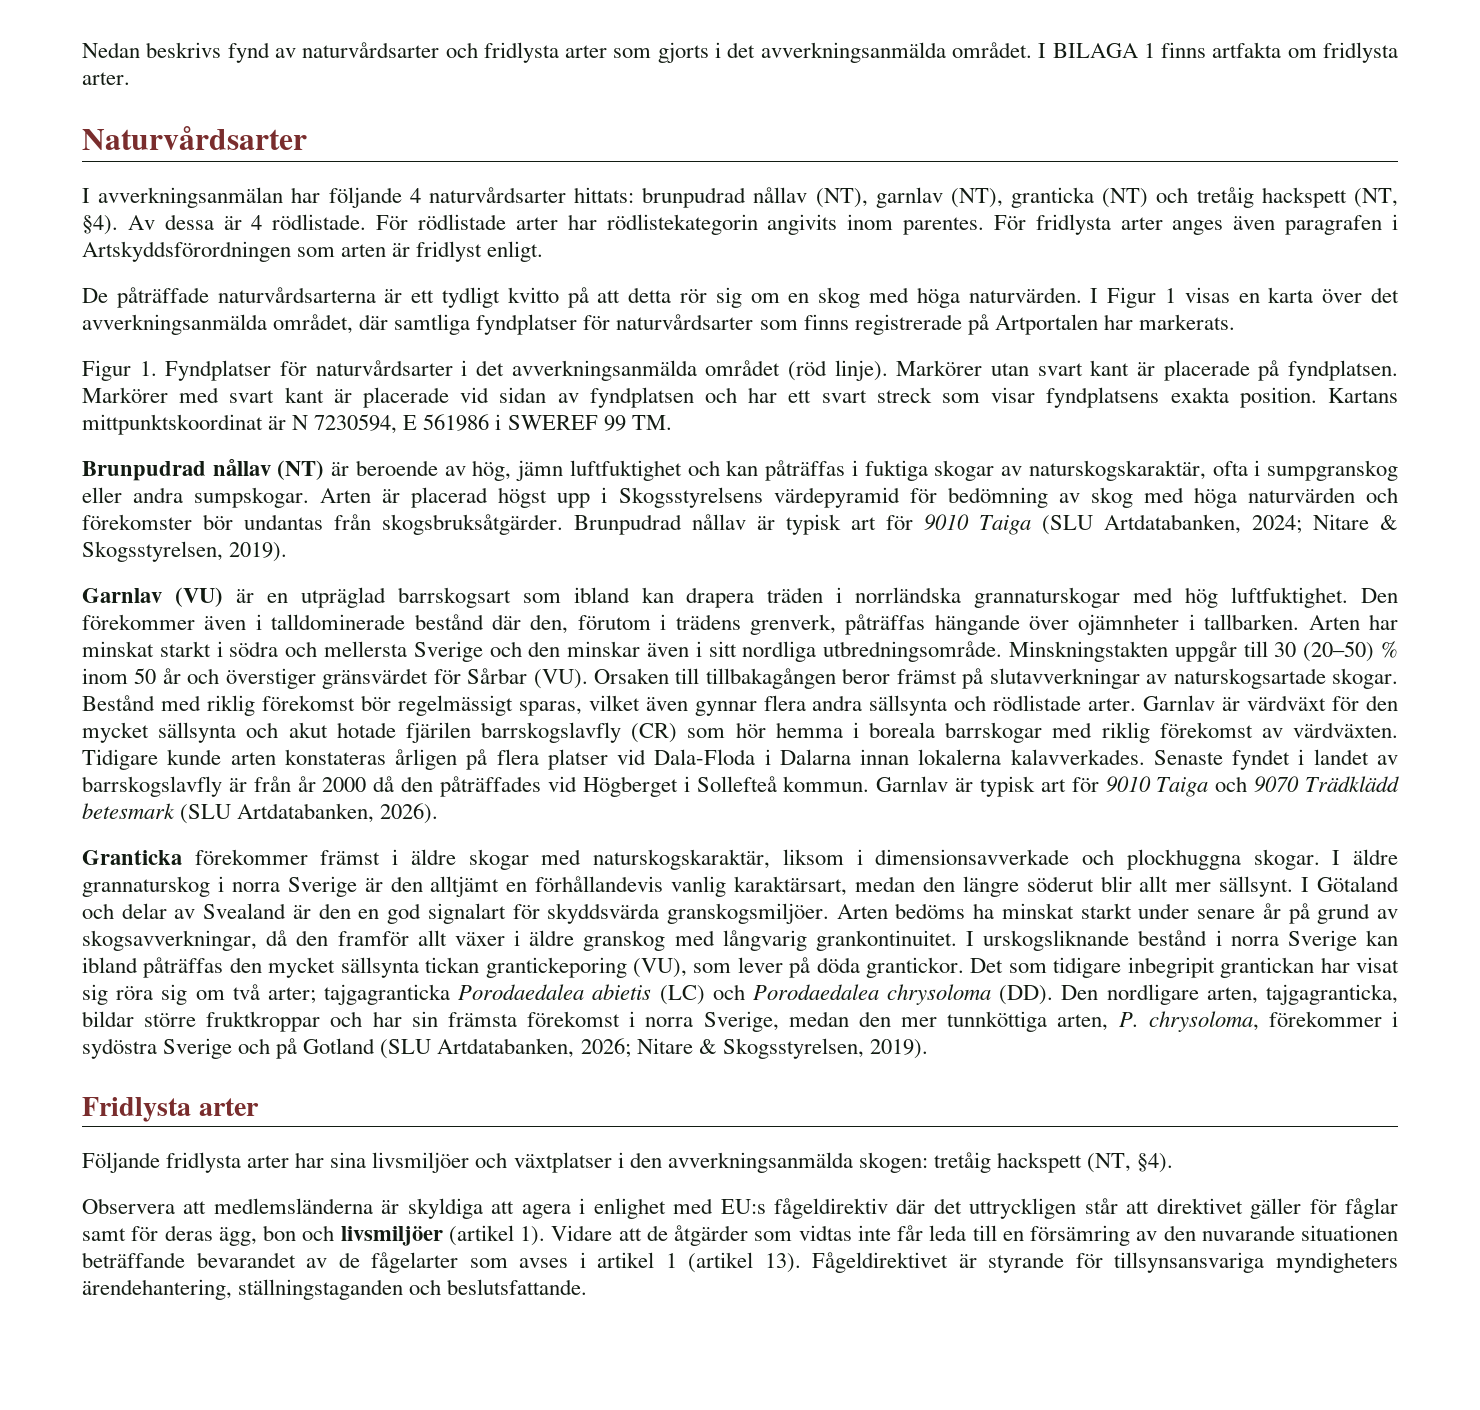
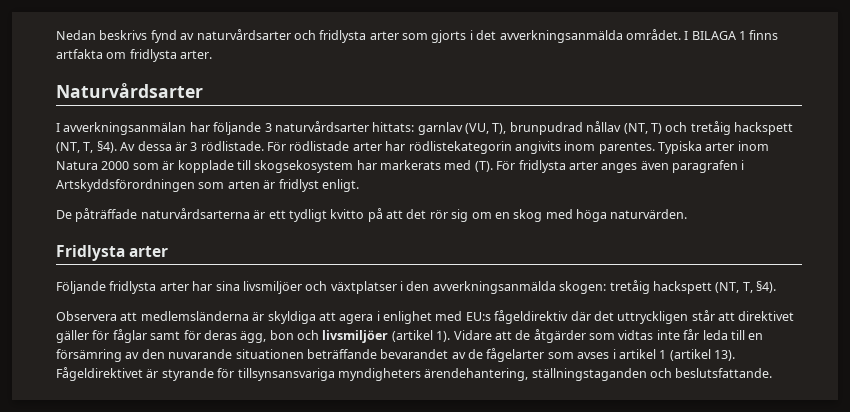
[409,188,421,203] 4 -> [264,123,272,132] 3
[642,187,1149,208] brunpudrad nållav (NT), garnlav (NT), granticka (NT) -> [417,121,662,135] garnlav (VU, T), brunpudrad nållav (NT, T)
(1398, 198) none -> [83,142,94,153] T,
[251,215,263,230] 4 -> [190,142,198,151] 3
(985, 226) none -> [658,141,769,154] [56,160,493,173] Typiska arter inom Natura 2000 som är kopplade till skogsekosystem har markerats med (T).
[628,287,672,303] detta -> [406,209,427,219] det
[1090,287,1399,308] [82,314,1235,335] [82,360,1398,381] [82,387,1399,408] [82,414,672,435] [82,458,1398,481] [82,487,1399,508] [82,514,1398,535] [82,541,288,562] [82,587,1398,608] [82,614,1398,635] [82,641,1398,662] [82,668,1398,689] [82,695,1399,716] [82,722,1398,743] [82,749,1399,770] [82,776,1399,797] [82,803,439,824] [82,849,1399,870] [82,876,1400,897] [82,903,1399,924] [82,930,1399,951] [82,957,1400,978] [82,984,1398,1005] [82,1011,1398,1032] [82,1038,928,1059] I Figur 1 visas en karta över det avverkningsanmälda området, där samtliga fyndplatser för naturvårdsarter som finns registrerade på Artportalen har markerats. // Figur 1. Fyndplatser för naturvårdsarter i det avverkningsanmälda området (röd linje). Markörer utan svart kant är placerade på fyndplatsen. Markörer med svart kant är placerade vid sidan av fyndplatsen och har ett svart streck som visar fyndplatsens exakta position. Kartans mittpunktskoordinat är N 7230594, E 561986 i SWEREF 99 TM. // Brunpudrad nållav (NT) är beroende av hög, jämn luftfuktighet och kan påträffas i fuktiga skogar av naturskogskaraktär, ofta i sumpgranskog eller andra sumpskogar. Arten är placerad högst upp i Skogsstyrelsens värdepyramid för bedömning av skog med höga naturvärden och förekomster bör undantas från skogsbruksåtgärder. Brunpudrad nållav är typisk art för 9010 Taiga (SLU Artdatabanken, 2024; Nitare & Skogsstyrelsen, 2019). // Garnlav (VU) är en utpräglad barrskogsart som ibland kan drapera träden i norrländska grannaturskogar med hög luftfuktighet. Den förekommer även i talldominerade bestånd där den, förutom i trädens grenverk, påträffas hängande över ojämnheter i tallbarken. Arten har minskat starkt i södra och mellersta Sverige och den minskar även i sitt nordliga utbredningsområde. Minskningstakten uppgår till 30 (20–50) % inom 50 år och överstiger gränsvärdet för Sårbar (VU). Orsaken till tillbakagången beror främst på slutavverkningar av naturskogsartade skogar. Bestånd med riklig förekomst bör regelmässigt sparas, vilket även gynnar flera andra sällsynta och rödlistade arter. Garnlav är värdväxt för den mycket sällsynta och akut hotade fjärilen barrskogslavfly (CR) som hör hemma i boreala barrskogar med riklig förekomst av värdväxten. Tidigare kunde arten konstateras årligen på flera platser vid Dala-Floda i Dalarna innan lokalerna kalavverkades. Senaste fyndet i landet av barrskogslavfly är från år 2000 då den påträffades vid Högberget i Sollefteå kommun. Garnlav är typisk art för 9010 Taiga och 9070 Trädklädd betesmark (SLU Artdatabanken, 2026). // Granticka förekommer främst i äldre skogar med naturskogskaraktär, liksom i dimensionsavverkade och plockhuggna skogar. I äldre grannaturskog i norra Sverige är den alltjämt en förhållandevis vanlig karaktärsart, medan den längre söderut blir allt mer sällsynt. I Götaland och delar av Svealand är den en god signalart för skyddsvärda granskogsmiljöer. Arten bedöms ha minskat starkt under senare år på grund av skogsavverkningar, då den framför allt växer i äldre granskog med långvarig grankontinuitet. I urskogsliknande bestånd i norra Sverige kan ibland påträffas den mycket sällsynta tickan grantickeporing (VU), som lever på döda grantickor. Det som tidigare inbegripit grantickan har visat sig röra sig om två arter; tajgagranticka Porodaedalea abietis (LC) och Porodaedalea chrysoloma (DD). Den nordligare arten, tajgagranticka, bildar större fruktkroppar och har sin främsta förekomst i norra Sverige, medan den mer tunnköttiga arten, P. chrysoloma, förekommer i sydöstra Sverige och på Gotland (SLU Artdatabanken, 2026; Nitare & Skogsstyrelsen, 2019). -> (688, 214) none
(1132, 1163) none -> [742,282,753,293] T,

